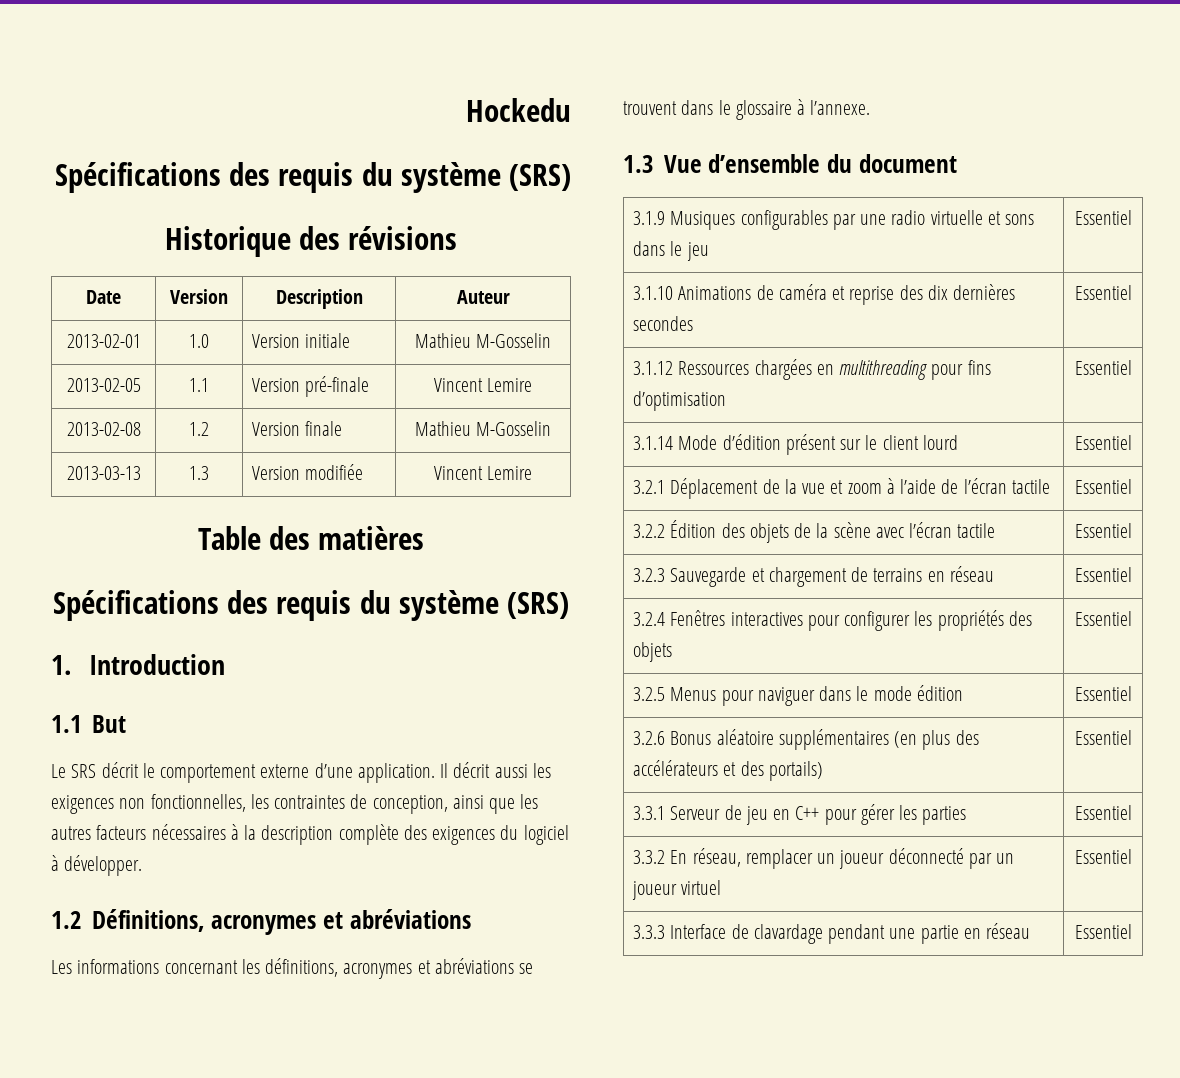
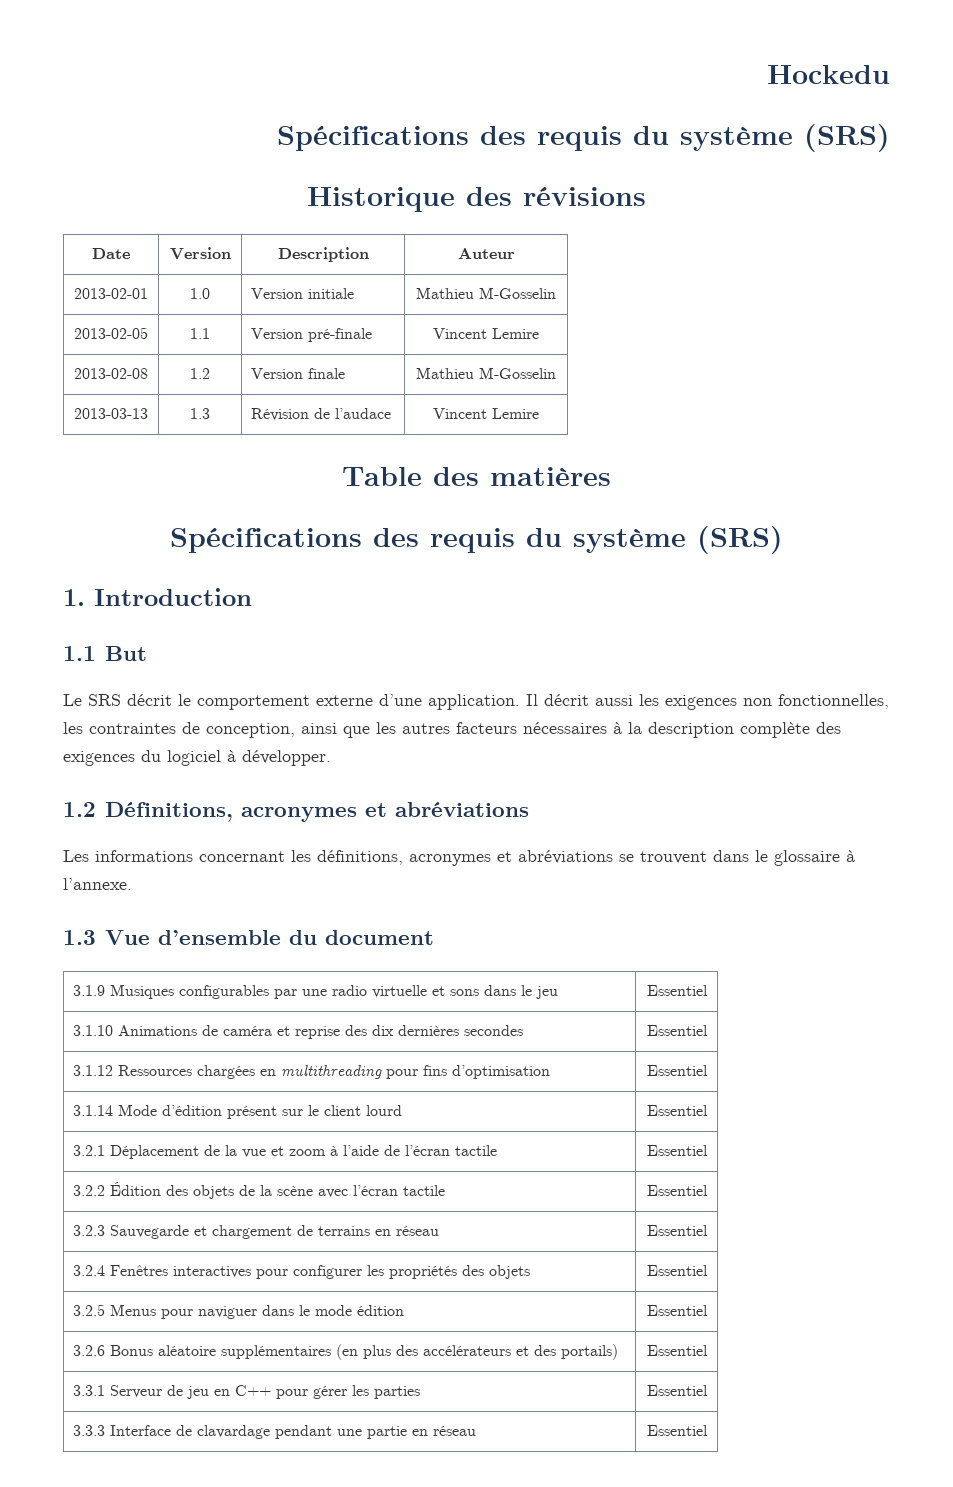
[252,464,364,480] Version modifiée -> [251,408,392,421] Révision de l’audace
[633,848,1015,869] [632,880,722,900] [1074,849,1132,864] // 3.3.2 En réseau, remplacer un joueur déconnecté par un joueur virtuel | Essentiel -> (708, 1390) none

